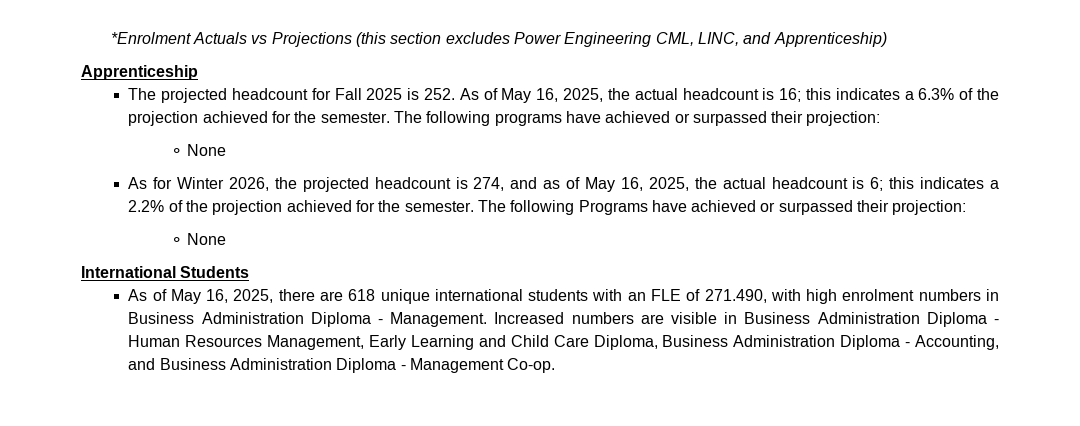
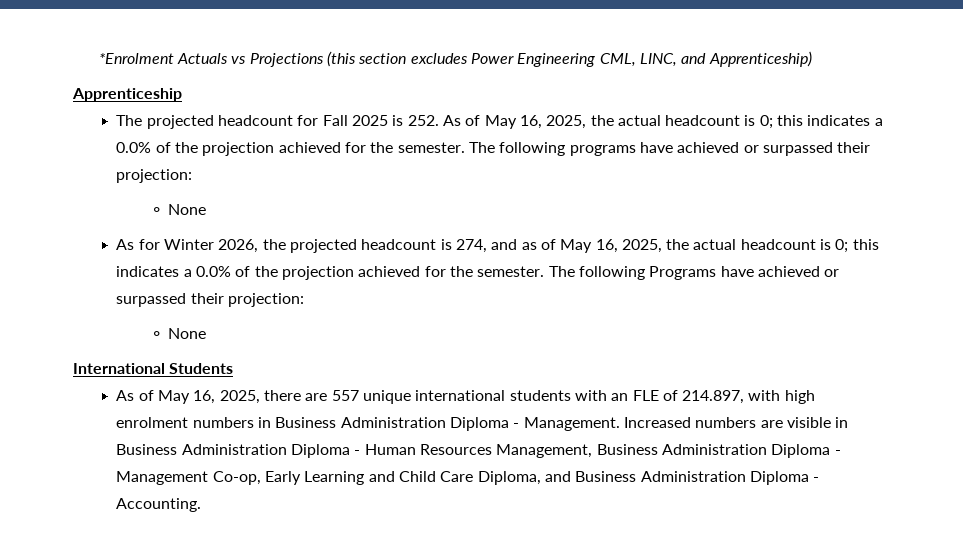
[779,88,955,102] 16; this indicates a 6.3% -> [759,115,883,129] [116,142,152,153] 0; this indicates a 0.0%
[870,177,1000,191] [128,200,165,212] 6; this indicates a 2.2% -> [835,239,879,253] [116,266,232,277] 0; this indicates a 0.0%
[348,289,376,301] 618 -> [331,390,359,401] 557
[704,289,767,303] 271.490, -> [682,390,745,404] 214.897,
(365, 342) none -> [596,444,841,458] [116,471,261,485] Business Administration Diploma - Management Co-op,
[662,335,999,350] Business Administration Diploma - Accounting, -> (541, 478) none
[409,358,556,373] Management Co-op. -> [116,498,202,512] Accounting.

